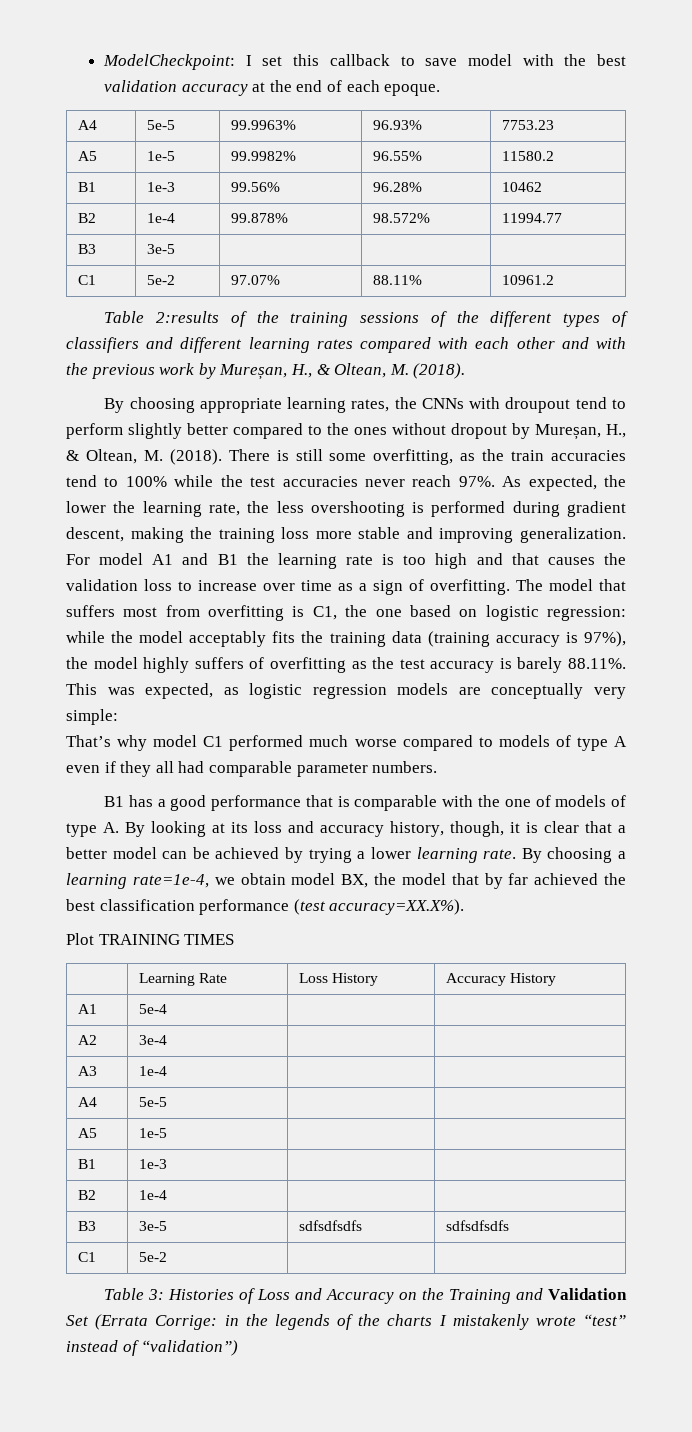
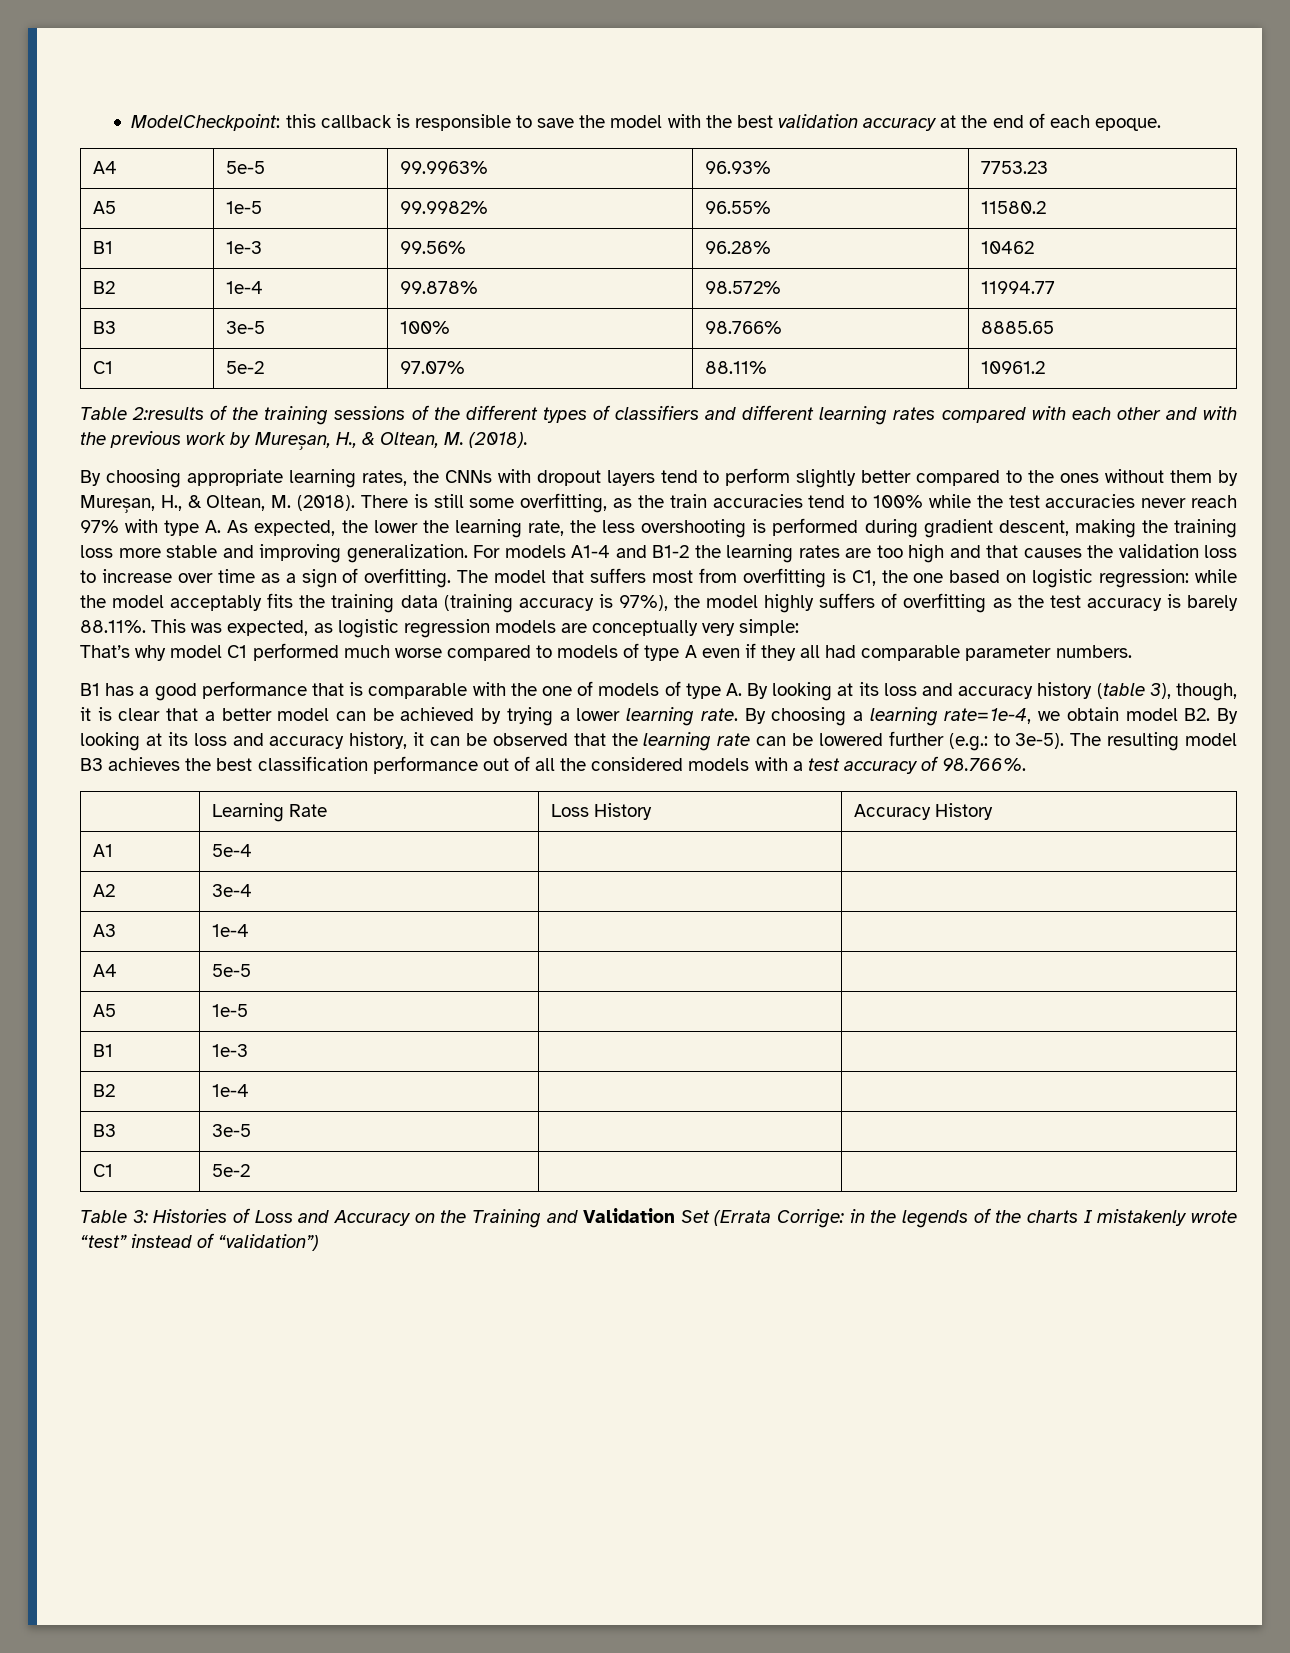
[245,54,390,66] I set this callback -> [285,114,511,131] this callback is responsible
(458, 62) none -> [579,115,606,128] the
(176, 249) | | -> [399,321,450,334] [704,321,782,334] [980,321,1054,334] 100% | 98.766% | 8885.65
[505,397,571,413] droupout -> [536,470,655,486] dropout layers
[451,423,507,439] dropout -> [1170,470,1213,483] them
[458,476,495,487] 97%. -> [80,519,222,536] 97% with type A.
[99,553,395,569] model A1 and B1 the learning rate is -> [504,544,871,563] models A1-4 and B1-2 the learning rates are
[390,821,444,837] history, -> [1037,682,1171,699] history (table 3),
[341,873,626,889] [66,899,465,915] [66,933,235,945] BX, the model that by far achieved the best classification performance (test accuracy=XX.X%). // Plot TRAINING TIMES -> [1184,708,1239,724] [80,731,1237,751] [80,756,1027,774] B2. By looking at its loss and accuracy history, it can be observed that the learning rate can be lowered further (e.g.: to 3e-5). The resulting model B3 achieves the best classification performance out of all the considered models with a test accuracy of 98.766%.
[299,1220,363,1231] [446,1220,510,1231] sdfsdfsdfs | sdfsdfsdfs -> (251, 1130) |

